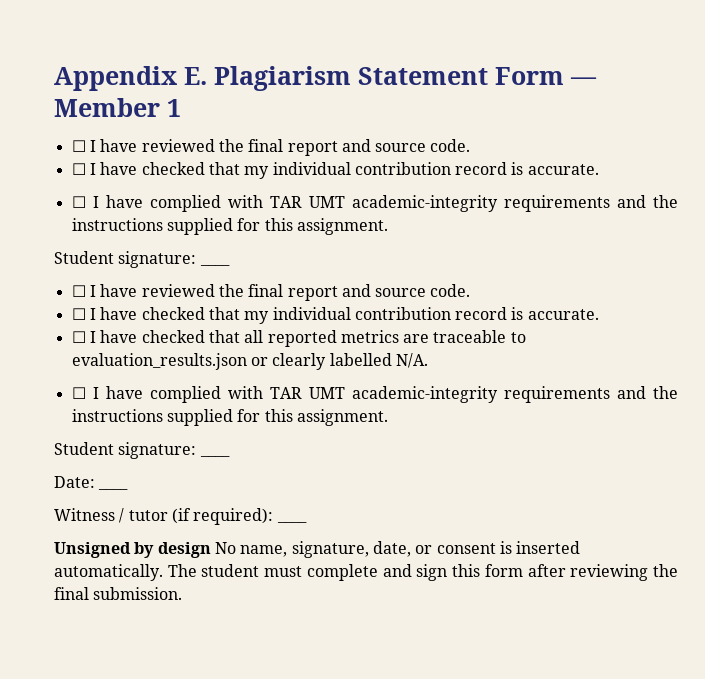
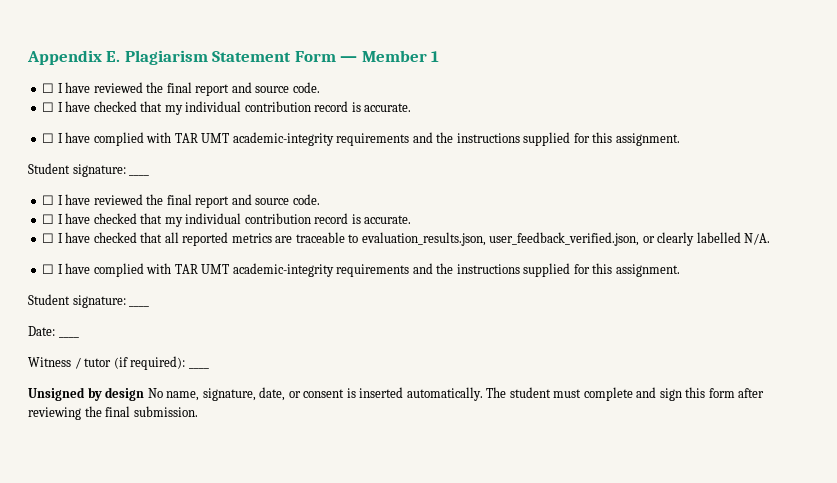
[71,353,247,370] evaluation_results.json -> [361,232,640,246] evaluation_results.json, user_feedback_verified.json,

